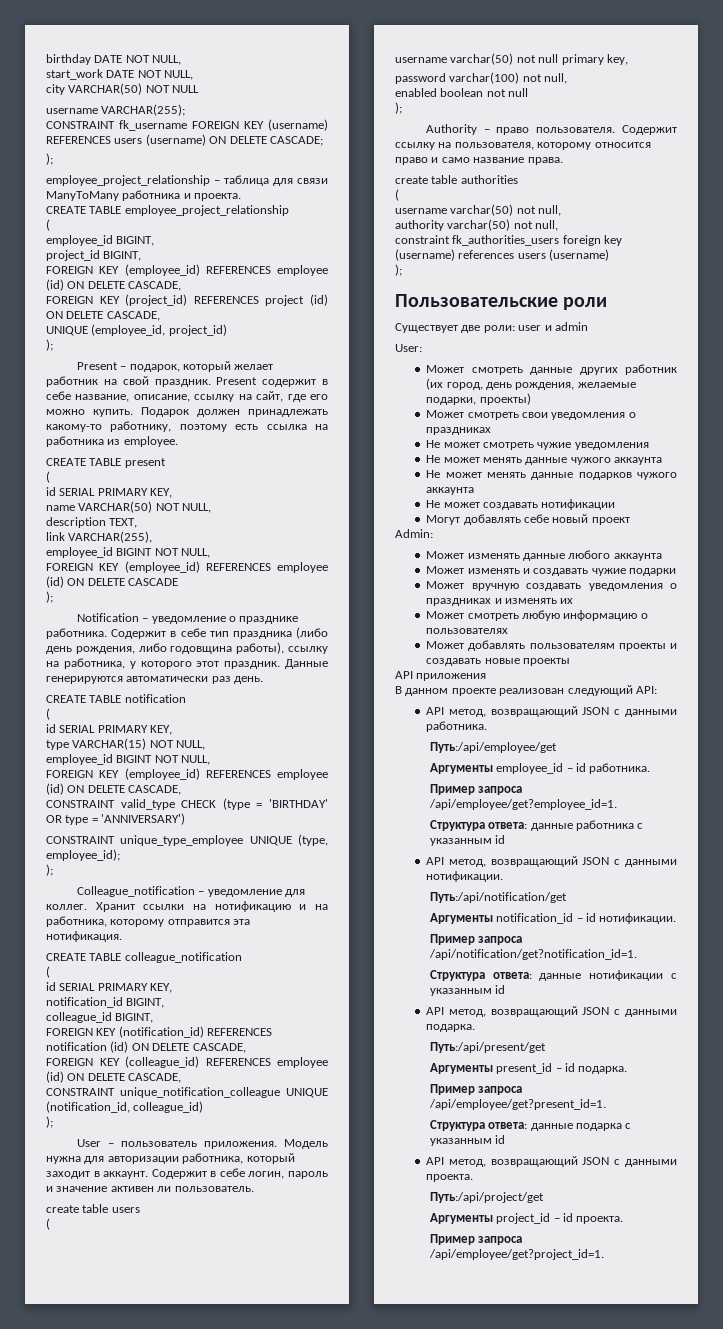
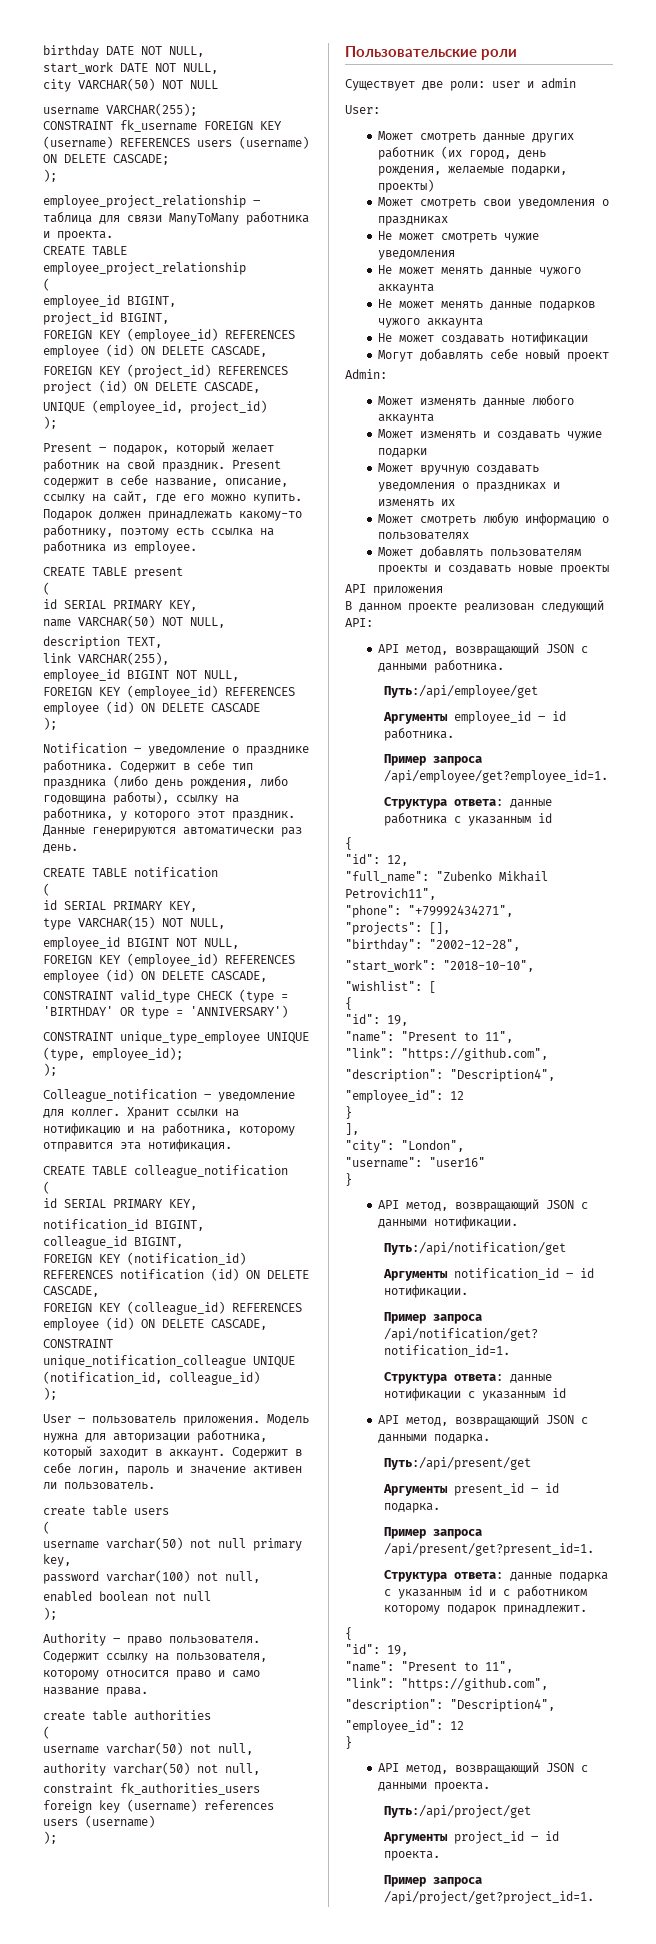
(506, 839) none -> [345,837,352,850] [345,854,408,866] [345,871,548,883] [345,888,436,900] [345,905,513,918] [345,922,450,935] [345,939,520,952] [345,960,534,972] [345,981,436,993] [345,997,352,1010] [345,1014,408,1026] [345,1031,513,1043] [345,1048,548,1061] [345,1069,555,1082] [345,1090,464,1103] [345,1106,352,1119] [345,1123,359,1135] [345,1140,464,1153] [345,1157,485,1168] [345,1173,352,1186] // { // "id": 12, // "full_name": "Zubenko Mikhail Petrovich11", // "phone": "+79992434271", // "projects": [], // "birthday": "2002-12-28", // "start_work": "2018-10-10", // "wishlist": [ // { // "id": 19, // "name": "Present to 11", // "link": "https://github.com", // "description": "Description4", // "employee_id": 12 // } // ], // "city": "London", // "username": "user16" // }
[428,1099,606,1110] /api/employee/get?present_id=1. -> [384,1543,595,1556] /api/present/get?present_id=1.
(506, 1139) none -> [489,1585,588,1599] [384,1605,588,1615] [345,1627,352,1640] [345,1644,408,1656] [345,1661,513,1673] [345,1678,548,1691] [345,1699,555,1712] [345,1720,464,1733] [345,1736,352,1749] и с работником которому подарок принадлежит. // { // "id": 19, // "name": "Present to 11", // "link": "https://github.com", // "description": "Description4", // "employee_id": 12 // }
[428,1249,604,1260] /api/employee/get?project_id=1. -> [384,1891,595,1904] /api/project/get?project_id=1.

